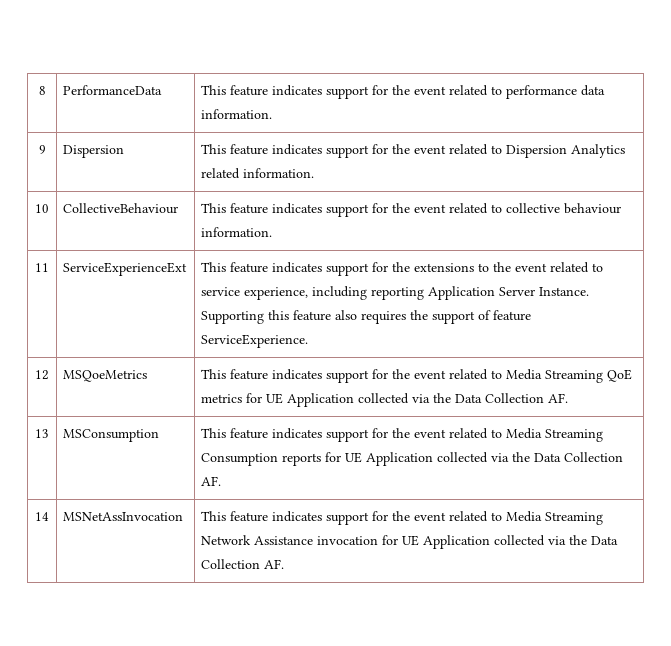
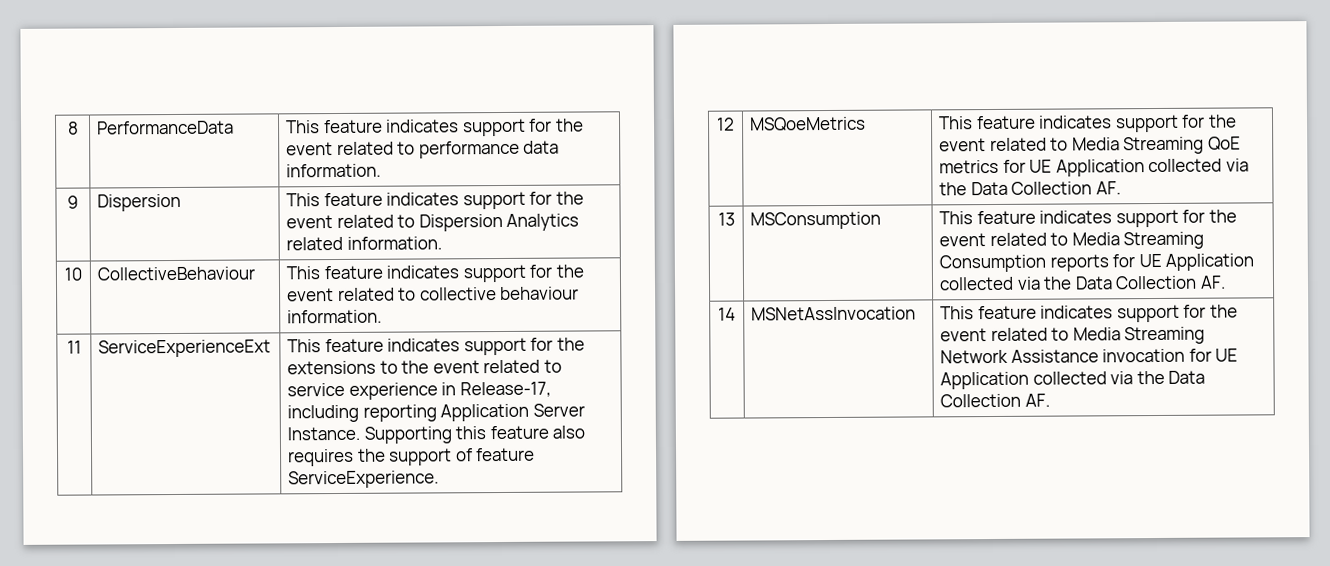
[244,287,309,300] experience, -> [348,381,552,400] experience in Release-17,

